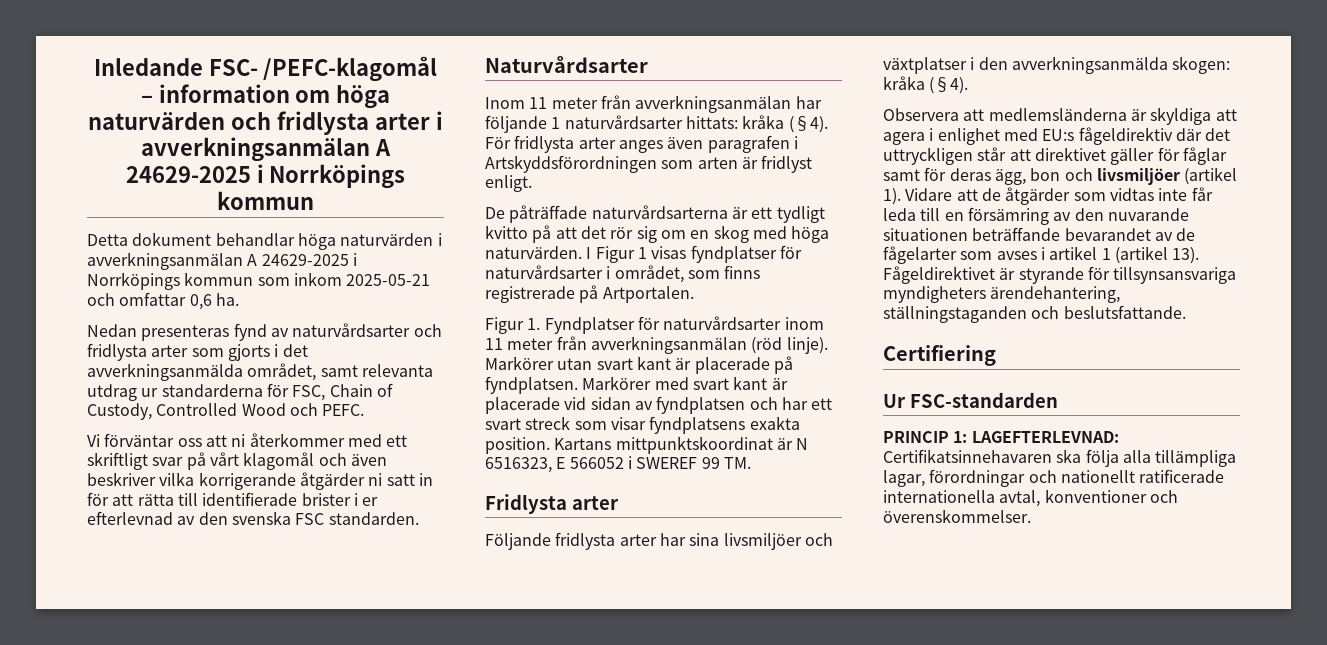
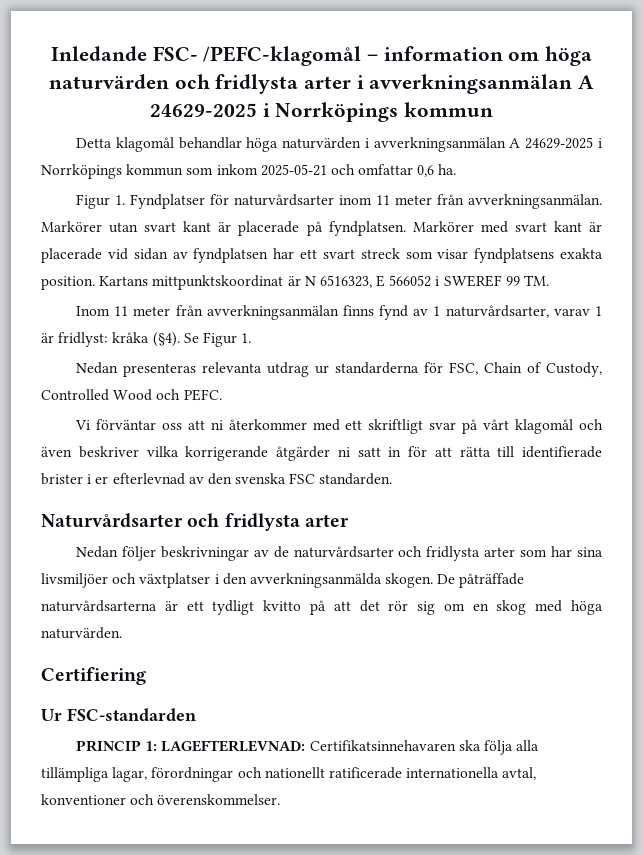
[132,232,212,246] dokument -> [115,137,174,152] klagomål
[87,323,442,341] [87,343,308,361] [87,363,358,381] Nedan presenteras fynd av naturvårdsarter och fridlysta arter som gjorts i det avverkningsanmälda området, samt -> [76,194,603,209] [41,221,602,236] [41,248,603,263] [41,275,550,290] [76,305,602,320] [41,332,252,347] [76,362,197,377] Figur 1. Fyndplatser för naturvårdsarter inom 11 meter från avverkningsanmälan. Markörer utan svart kant är placerade på fyndplatsen. Markörer med svart kant är placerade vid sidan av fyndplatsen har ett svart streck som visar fyndplatsens exakta position. Kartans mittpunktskoordinat är N 6516323, E 566052 i SWEREF 99 TM. // Inom 11 meter från avverkningsanmälan finns fynd av 1 naturvårdsarter, varav 1 är fridlyst: kråka (§4). Se Figur 1. // Nedan presenteras
[485,95,822,113] [485,115,828,133] [485,135,798,153] [485,155,813,173] [485,175,532,192] // Inom 11 meter från avverkningsanmälan har följande 1 naturvårdsarter hittats: kråka (§4). För fridlysta arter anges även paragrafen i Artskyddsförordningen som arten är fridlyst enligt. // -> [187,513,349,531] [76,546,603,561] [41,573,434,588] och fridlysta arter // Nedan följer beskrivningar av de naturvårdsarter och fridlysta arter som har sina livsmiljöer och växtplatser i den avverkningsanmälda skogen.
[586,245,802,263] [485,265,761,283] [485,285,694,303] [485,316,824,334] [485,336,828,354] [485,356,793,374] [485,376,788,394] [485,396,833,414] [485,416,800,434] [485,436,809,454] [485,456,751,473] [485,494,619,514] [485,532,833,550] [883,56,1231,74] [883,76,969,94] [883,107,1237,125] [883,127,1231,145] [883,147,1227,165] [883,167,1238,185] [883,187,1213,205] [883,207,1189,225] [883,227,1196,241] [883,246,1200,264] [883,266,1237,284] [883,286,1121,303] [883,305,1186,323] I Figur 1 visas fyndplatser för naturvårdsarter i området, som finns registrerade på Artportalen. // Figur 1. Fyndplatser för naturvårdsarter inom 11 meter från avverkningsanmälan (röd linje). Markörer utan svart kant är placerade på fyndplatsen. Markörer med svart kant är placerade vid sidan av fyndplatsen och har ett svart streck som visar fyndplatsens exakta position. Kartans mittpunktskoordinat är N 6516323, E 566052 i SWEREF 99 TM. // Fridlysta arter // Följande fridlysta arter har sina livsmiljöer och växtplatser i den avverkningsanmälda skogen: kråka (§4). // Observera att medlemsländerna är skyldiga att agera i enlighet med EU:s fågeldirektiv där det uttryckligen står att direktivet gäller för fåglar samt för deras ägg, bon och livsmiljöer (artikel 1). Vidare att de åtgärder som vidtas inte får leda till en försämring av den nuvarande situationen beträffande bevarandet av de fågelarter som avses i artikel 1 (artikel 13). Fågeldirektivet är styrande för tillsynsansvariga myndigheters ärendehantering, ställningstaganden och beslutsfattande. -> (122, 633) none

